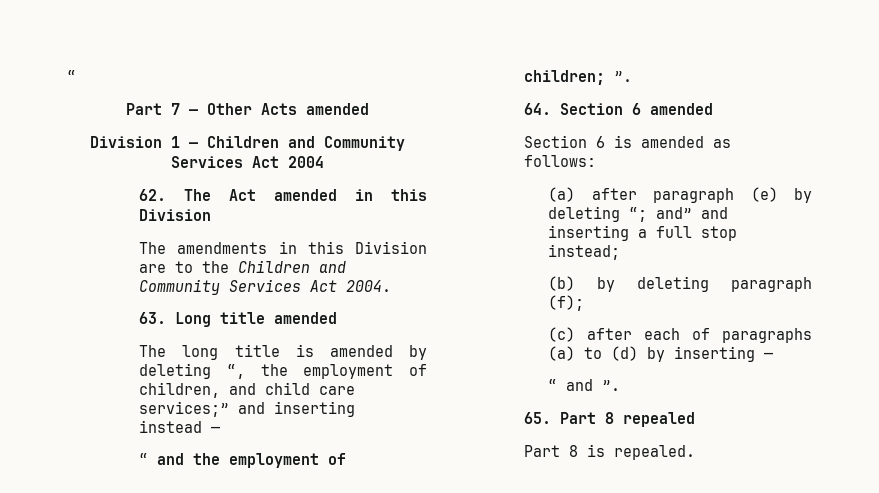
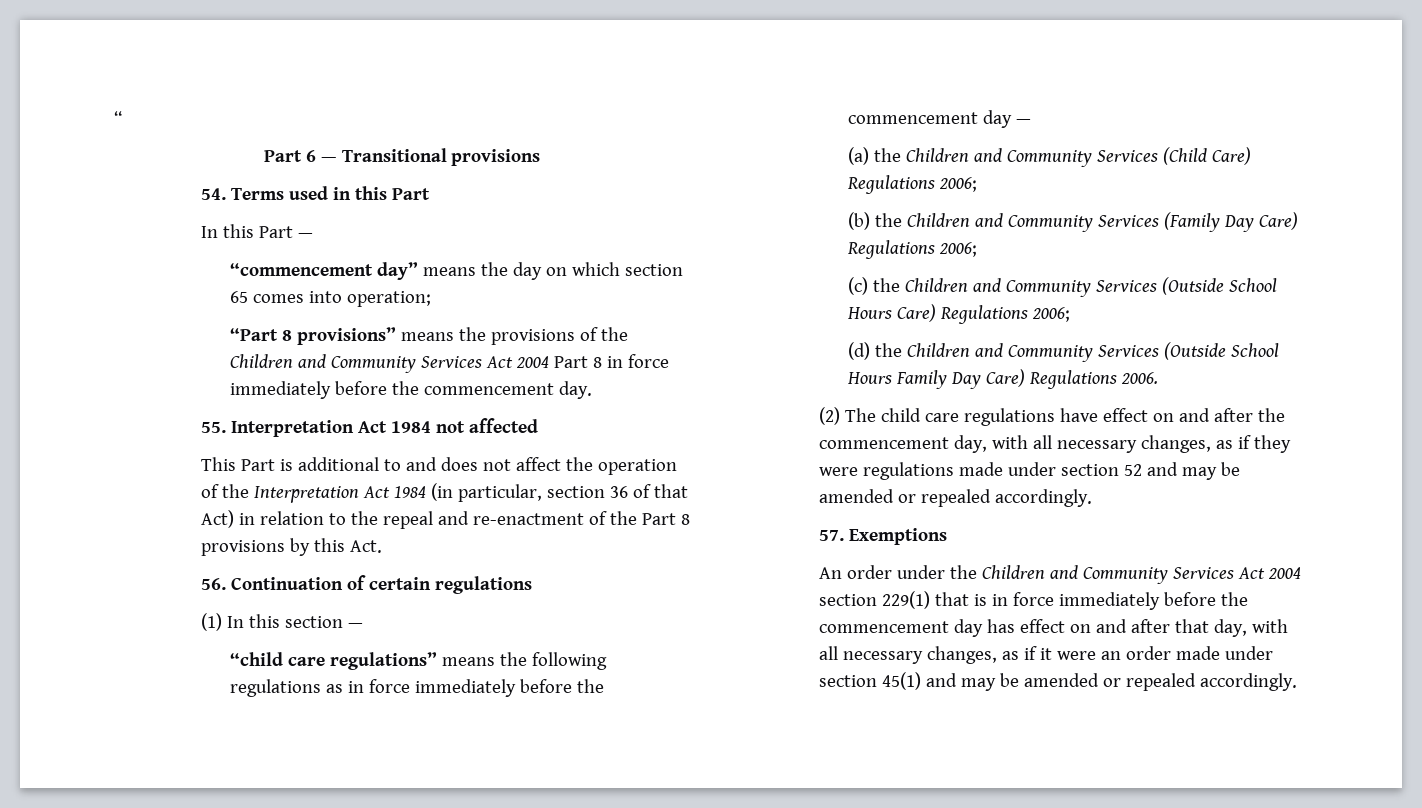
[170,103,369,115] [89,136,405,151] [170,156,324,168] [139,189,428,201] [139,209,212,221] [139,241,427,254] [139,260,347,273] [139,279,392,295] [139,312,338,327] [139,344,428,360] [139,363,427,379] [139,382,356,398] [139,401,356,417] [139,420,221,433] [139,453,347,468] [524,70,633,85] [524,103,714,115] [524,135,732,148] [524,155,597,167] [548,187,812,203] [548,206,729,222] [548,225,738,241] [548,244,621,260] [548,276,812,292] [548,295,585,311] [548,327,812,343] [548,346,774,362] [548,379,621,391] [524,412,696,427] [524,444,696,460] 7 — Other Acts amended // Division 1 — Children and Community Services Act 2004 // 62. The Act amended in this Division // The amendments in this Division are to the Children and Community Services Act 2004. // 63. Long title amended // The long title is amended by deleting “, the employment of children, and child care services;” and inserting instead — // “ and the employment of children; ”. // 64. Section 6 amended // Section 6 is amended as follows: // (a) after paragraph (e) by deleting “; and” and inserting a full stop instead; // (b) by deleting paragraph (f); // (c) after each of paragraphs (a) to (d) by inserting — // “ and ”. // 65. Part 8 repealed // Part 8 is repealed. -> [305,148,541,166] [200,186,430,200] [200,224,313,238] [229,262,683,280] [229,291,431,307] [229,327,628,345] [229,354,669,373] [229,381,592,399] [200,418,538,437] [200,457,677,475] [200,483,688,503] [200,510,690,529] [200,538,382,556] [200,575,532,594] [200,613,363,631] [229,652,607,670] [229,679,604,697] [847,110,1031,128] [847,147,1251,167] [846,175,977,194] [847,212,1298,232] [846,240,977,259] [847,277,1277,297] [846,304,1070,324] [847,342,1279,362] [846,369,1158,389] [818,407,1285,426] [818,435,1291,453] [818,462,1240,480] [818,489,1092,507] [818,528,947,545] [818,565,1301,584] [818,591,1248,610] [818,619,1288,637] [818,646,1273,664] [818,672,1297,691] 6 — Transitional provisions // 54. Terms used in this Part // In this Part — // “commencement day” means the day on which section 65 comes into operation; // “Part 8 provisions” means the provisions of the Children and Community Services Act 2004 Part 8 in force immediately before the commencement day. // 55. Interpretation Act 1984 not affected // This Part is additional to and does not affect the operation of the Interpretation Act 1984 (in particular, section 36 of that Act) in relation to the repeal and re-enactment of the Part 8 provisions by this Act. // 56. Continuation of certain regulations // (1) In this section — // “child care regulations” means the following regulations as in force immediately before the commencement day — // (a) the Children and Community Services (Child Care) Regulations 2006; // (b) the Children and Community Services (Family Day Care) Regulations 2006; // (c) the Children and Community Services (Outside School Hours Care) Regulations 2006; // (d) the Children and Community Services (Outside School Hours Family Day Care) Regulations 2006. // (2) The child care regulations have effect on and after the commencement day, with all necessary changes, as if they were regulations made under section 52 and may be amended or repealed accordingly. // 57. Exemptions // An order under the Children and Community Services Act 2004 section 229(1) that is in force immediately before the commencement day has effect on and after that day, with all necessary changes, as if it were an order made under section 45(1) and may be amended or repealed accordingly.

